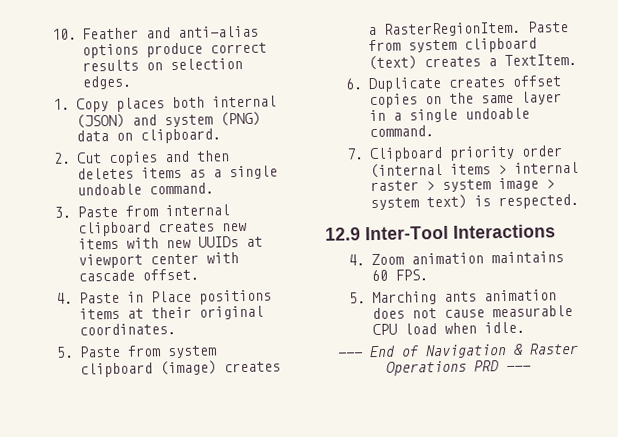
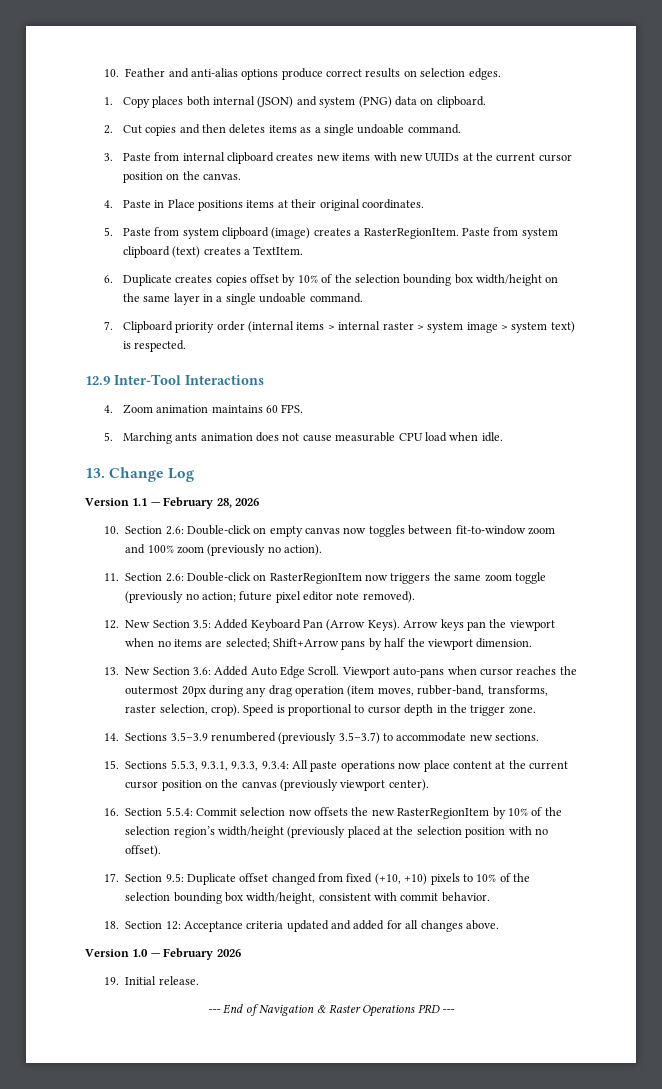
[78,252,240,269] [78,268,200,282] viewport center with cascade offset. -> [476,152,572,162] [122,171,242,183] the current cursor position on the canvas.
[512,75,563,87] [369,93,419,109] offset copies -> [215,274,543,286] copies offset by 10% of the selection bounding box width/height
(526, 327) none -> [85,467,195,482] [85,497,259,509] [103,525,555,537] [125,544,323,556] [103,572,546,584] [125,591,415,603] [103,619,555,631] [125,638,533,650] [103,666,577,678] [125,685,548,697] [125,704,536,716] [103,732,540,744] [103,760,569,772] [125,779,429,791] [103,807,562,819] [125,826,548,838] [125,845,162,857] [103,873,531,885] [125,892,490,904] [103,920,499,932] [85,948,241,960] [103,976,199,985] // 13. Change Log // Version 1.1 — February 28, 2026 // 10. Section 2.6: Double-click on empty canvas now toggles between fit-to-window zoom and 100% zoom (previously no action). // 11. Section 2.6: Double-click on RasterRegionItem now triggers the same zoom toggle (previously no action; future pixel editor note removed). // 12. New Section 3.5: Added Keyboard Pan (Arrow Keys). Arrow keys pan the viewport when no items are selected; Shift+Arrow pans by half the viewport dimension. // 13. New Section 3.6: Added Auto Edge Scroll. Viewport auto-pans when cursor reaches the outermost 20px during any drag operation (item moves, rubber-band, transforms, raster selection, crop). Speed is proportional to cursor depth in the trigger zone. // 14. Sections 3.5–3.9 renumbered (previously 3.5–3.7) to accommodate new sections. // 15. Sections 5.5.3, 9.3.1, 9.3.3, 9.3.4: All paste operations now place content at the current cursor position on the canvas (previously viewport center). // 16. Section 5.5.4: Commit selection now offsets the new RasterRegionItem by 10% of the selection region’s width/height (previously placed at the selection position with no offset). // 17. Section 9.5: Duplicate offset changed from fixed (+10, +10) pixels to 10% of the selection bounding box width/height, consistent with commit behavior. // 18. Section 12: Acceptance criteria updated and added for all changes above. // Version 1.0 — February 2026 // 19. Initial release.

